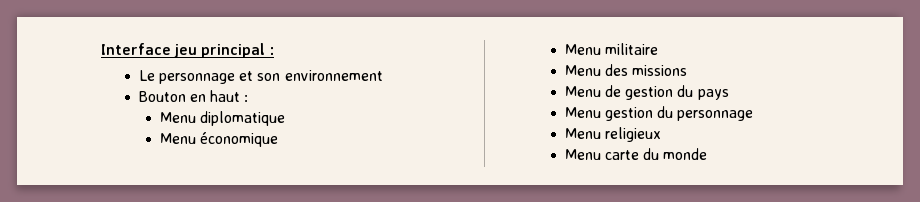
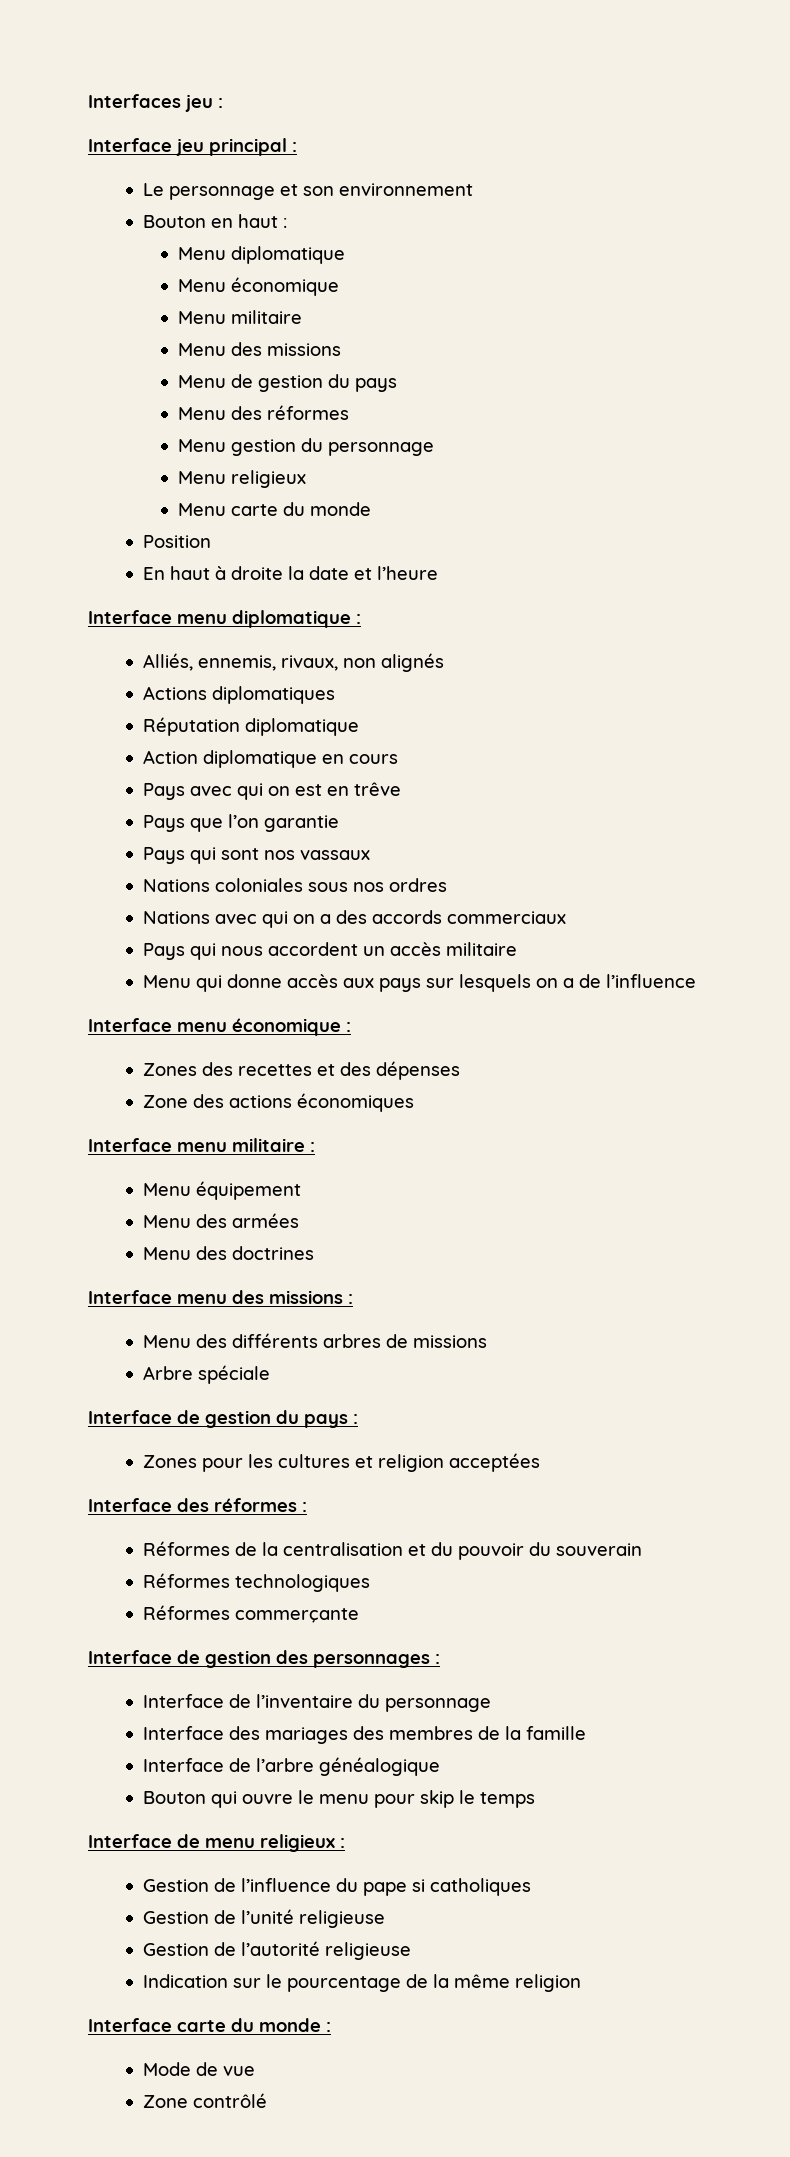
(101, 49) none -> [88,94,223,112] Interfaces jeu : //
(729, 94) none -> [177,405,349,420] // Menu des réformes
(708, 154) none -> [143,535,212,548] [143,566,439,580] [88,610,361,628] [143,653,445,672] [143,686,336,704] [143,717,360,736] [143,750,399,768] [143,782,402,800] [143,814,340,832] [143,847,371,864] [143,878,448,892] [143,910,567,928] [143,942,518,960] [143,974,697,992] [88,1018,351,1036] [143,1061,461,1080] [143,1093,415,1112] [88,1138,315,1152] [143,1181,302,1200] [143,1213,300,1228] [143,1246,315,1260] [88,1290,353,1304] [143,1333,488,1348] [143,1365,271,1384] [88,1410,358,1428] [143,1453,541,1472] [88,1498,307,1512] [143,1541,643,1560] [143,1573,371,1592] [143,1605,360,1623] [88,1650,440,1668] [143,1694,492,1712] [143,1726,587,1744] [143,1757,441,1776] [143,1790,536,1808] [88,1834,345,1852] [143,1878,532,1896] [143,1909,386,1928] [143,1941,412,1960] [143,1974,582,1992] [88,2018,331,2032] [143,2062,256,2076] [143,2093,268,2108] // Position // En haut à droite la date et l’heure // Interface menu diplomatique : // Alliés, ennemis, rivaux, non alignés // Actions diplomatiques // Réputation diplomatique // Action diplomatique en cours // Pays avec qui on est en trêve // Pays que l’on garantie // Pays qui sont nos vassaux // Nations coloniales sous nos ordres // Nations avec qui on a des accords commerciaux // Pays qui nous accordent un accès militaire // Menu qui donne accès aux pays sur lesquels on a de l’influence // Interface menu économique : // Zones des recettes et des dépenses // Zone des actions économiques // Interface menu militaire : // Menu équipement // Menu des armées // Menu des doctrines // Interface menu des missions : // Menu des différents arbres de missions // Arbre spéciale // Interface de gestion du pays : // Zones pour les cultures et religion acceptées // Interface des réformes : // Réformes de la centralisation et du pouvoir du souverain // Réformes technologiques // Réformes commerçante // Interface de gestion des personnages : // Interface de l’inventaire du personnage // Interface des mariages des membres de la famille // Interface de l’arbre généalogique // Bouton qui ouvre le menu pour skip le temps // Interface de menu religieux : // Gestion de l’influence du pape si catholiques // Gestion de l’unité religieuse // Gestion de l’autorité religieuse // Indication sur le pourcentage de la même religion // Interface carte du monde : // Mode de vue // Zone contrôlé

